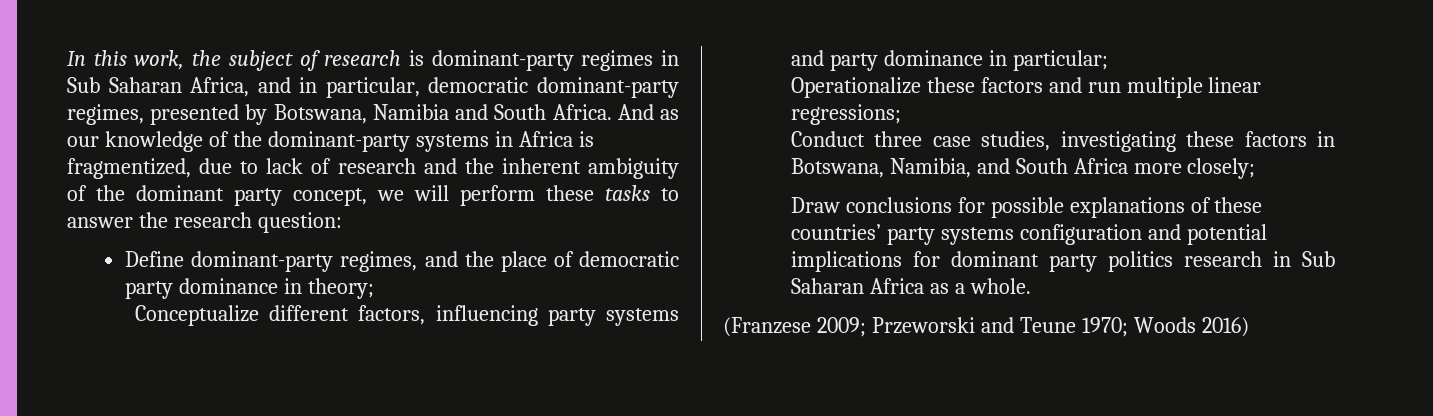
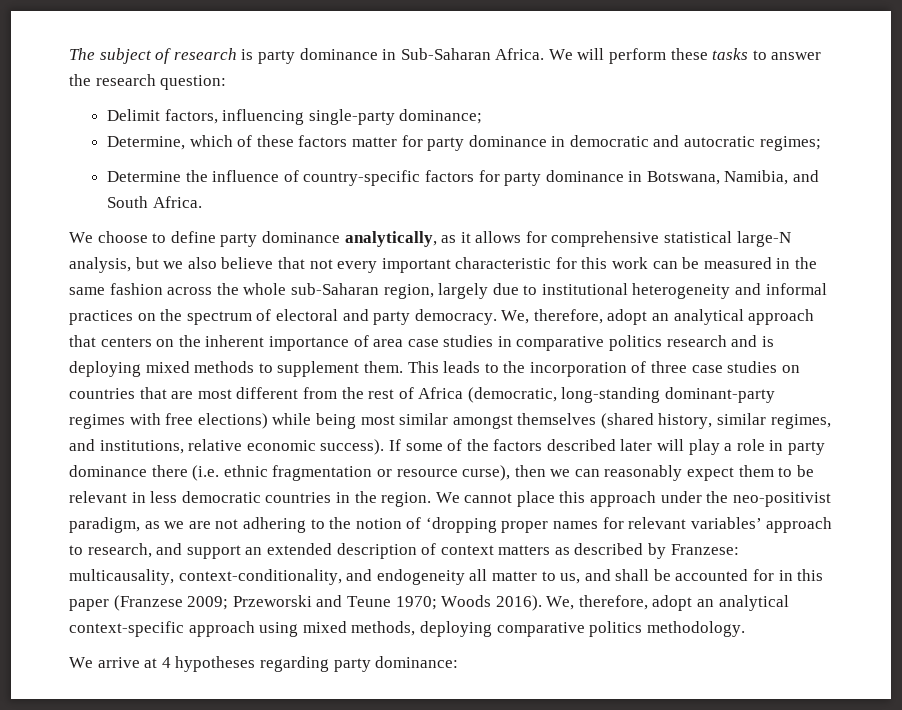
[67,50,679,71] [67,77,679,98] [67,104,679,125] [67,131,594,152] [67,158,679,179] [67,185,404,206] In this work, the subject of research is dominant-party regimes in Sub Saharan Africa, and in particular, democratic dominant-party regimes, presented by Botswana, Namibia and South Africa. And as our knowledge of the dominant-party systems in Africa is fragmentized, due to lack of research and the inherent ambiguity of the dominant party concept, we -> [69,48,573,64] The subject of research is party dominance in Sub-Saharan Africa. We
[125,251,679,272] [125,278,374,299] [134,305,679,326] [790,50,1108,71] [790,77,1262,98] [790,104,901,125] [790,131,1335,152] [790,158,1256,179] [790,197,1263,218] [790,224,1267,245] [790,251,1335,272] [790,278,1031,294] Define dominant-party regimes, and the place of democratic party dominance in theory; // Conceptualize different factors, influencing party systems and party dominance in particular; // Operationalize these factors and run multiple linear regressions; // Conduct three case studies, investigating these factors in Botswana, Namibia, and South Africa more closely; // Draw conclusions for possible explanations of these countries’ party systems configuration and potential implications for dominant party politics research in Sub Saharan Africa as a whole. // -> [106,109,483,125] [106,135,821,151] [106,170,820,186] [106,196,202,208] [69,231,791,247] [69,257,818,273] [69,283,827,299] [69,309,815,325] [69,335,774,351] [69,361,800,377] [69,387,776,403] [69,413,831,429] [69,439,826,455] [69,465,814,481] [69,491,831,507] [69,517,833,533] [69,543,739,559] [69,569,824,585] [69,599,109,611] Delimit factors, influencing single-party dominance; // Determine, which of these factors matter for party dominance in democratic and autocratic regimes; // Determine the influence of country-specific factors for party dominance in Botswana, Namibia, and South Africa. // We choose to define party dominance analytically, as it allows for comprehensive statistical large-N analysis, but we also believe that not every important characteristic for this work can be measured in the same fashion across the whole sub-Saharan region, largely due to institutional heterogeneity and informal practices on the spectrum of electoral and party democracy. We, therefore, adopt an analytical approach that centers on the inherent importance of area case studies in comparative politics research and is deploying mixed methods to supplement them. This leads to the incorporation of three case studies on countries that are most different from the rest of Africa (democratic, long-standing dominant-party regimes with free elections) while being most similar amongst themselves (shared history, similar regimes, and institutions, relative economic success). If some of the factors described later will play a role in party dominance there (i.e. ethnic fragmentation or resource curse), then we can reasonably expect them to be relevant in less democratic countries in the region. We cannot place this approach under the neo-positivist paradigm, as we are not adhering to the notion of ‘dropping proper names for relevant variables’ approach to research, and support an extended description of context matters as described by Franzese: multicausality, context-conditionality, and endogeneity all matter to us, and shall be accounted for in this paper
[1201,317,1249,337] 2016) -> [495,595,789,611] [69,621,745,637] [69,656,459,672] 2016). We, therefore, adopt an analytical context-specific approach using mixed methods, deploying comparative politics methodology. // We arrive at 4 hypotheses regarding party dominance:

